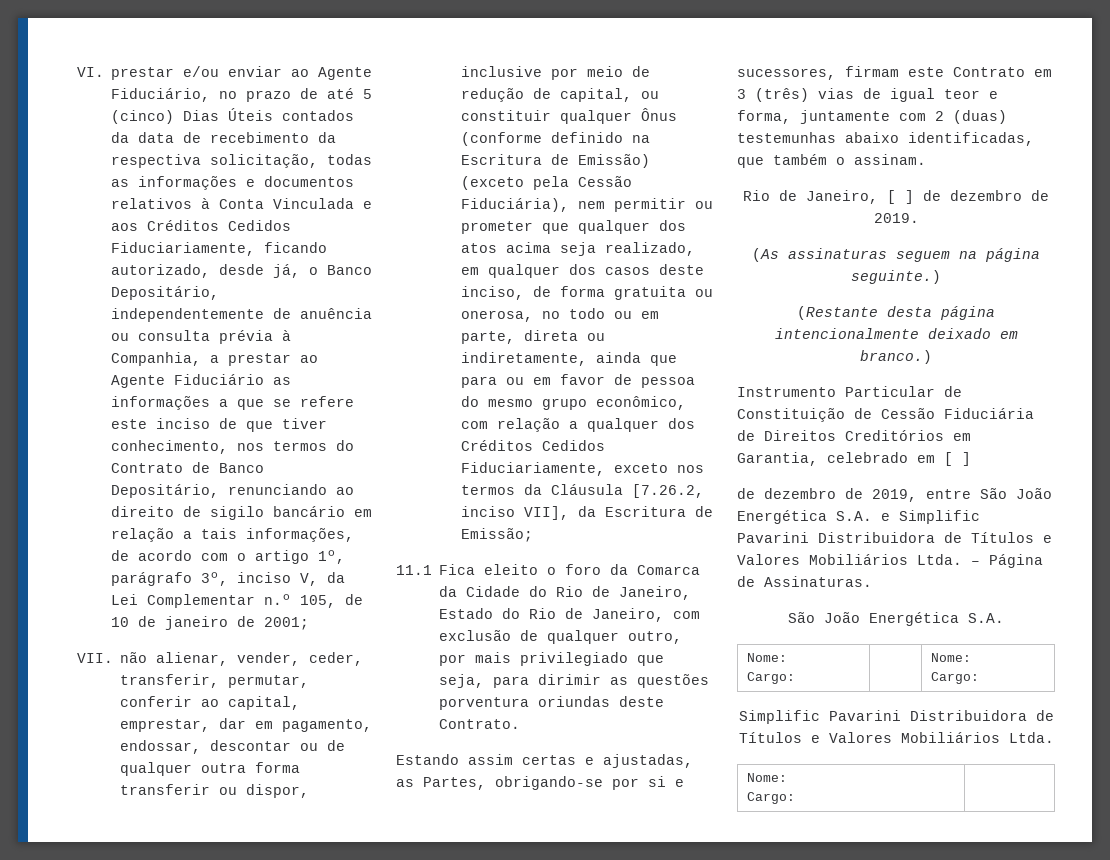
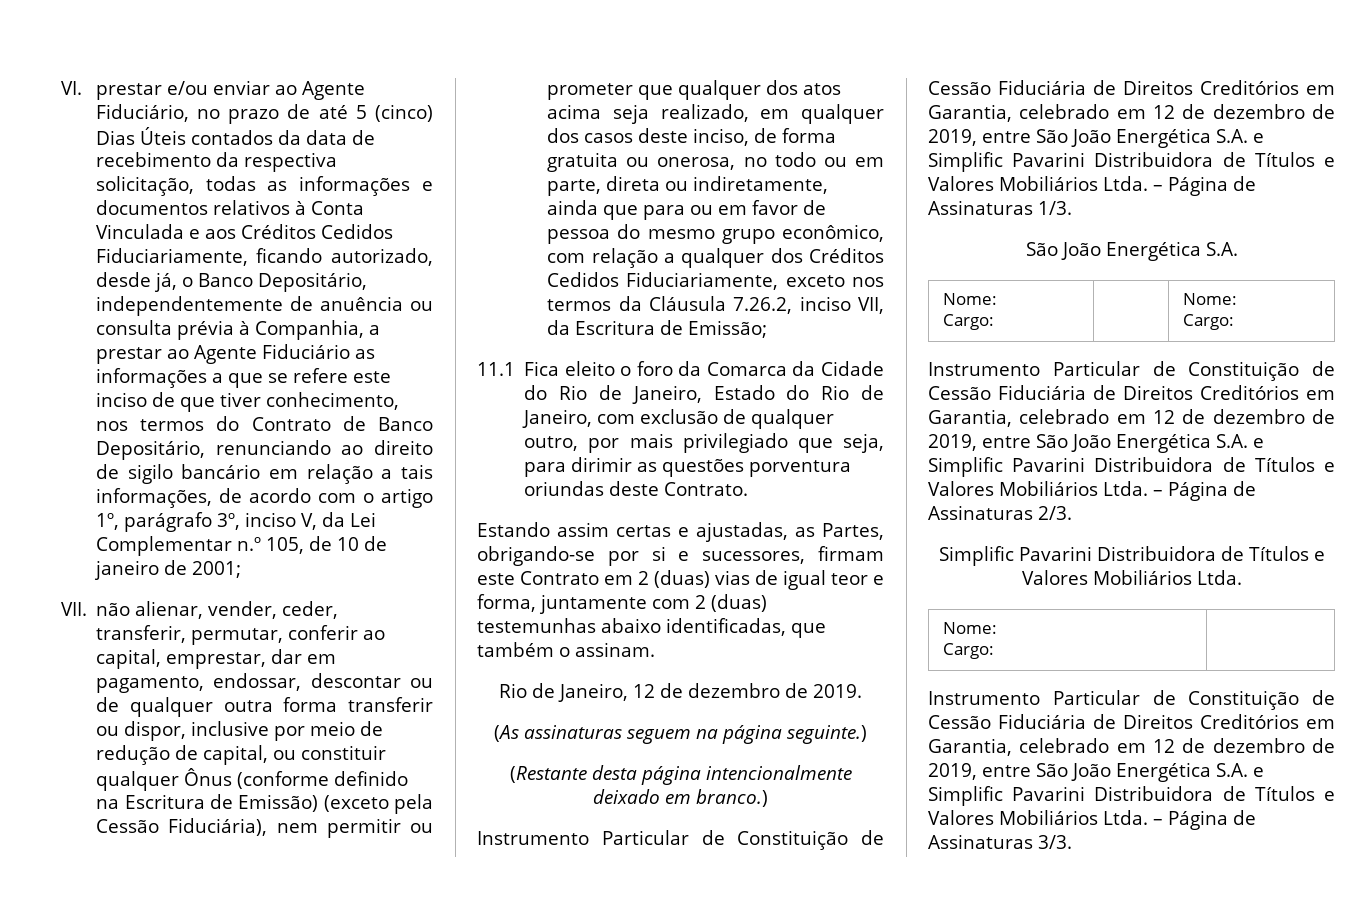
[632,484,705,498] [461,506,570,520] [7.26.2, inciso VII], -> [733,296,884,314] 7.26.2, inciso VII,
[737,88,809,102] 3 (três) -> [638,570,710,588] 2 (duas)
[887,190,914,204] [ ] -> [633,684,655,698] 12
[944,452,971,466] [ ] // -> [1153,105,1175,119] 12
[764,576,872,587] Assinaturas. -> [928,200,1072,215] Assinaturas 1/3.
(979, 678) none -> [928,361,1335,381] [928,385,1335,400] [928,409,1335,427] [928,433,1264,453] [928,457,1335,477] [928,481,1256,501] [928,505,1072,520] // Instrumento Particular de Constituição de Cessão Fiduciária de Direitos Creditórios em Garantia, celebrado em 12 de dezembro de 2019, entre São João Energética S.A. e Simplific Pavarini Distribuidora de Títulos e Valores Mobiliários Ltda. – Página de Assinaturas 2/3.
(795, 798) none -> [928,690,1335,710] [928,714,1335,729] [928,738,1335,756] [928,762,1264,782] [928,786,1335,806] [928,810,1256,830] [928,834,1072,849] // Instrumento Particular de Constituição de Cessão Fiduciária de Direitos Creditórios em Garantia, celebrado em 12 de dezembro de 2019, entre São João Energética S.A. e Simplific Pavarini Distribuidora de Títulos e Valores Mobiliários Ltda. – Página de Assinaturas 3/3.

